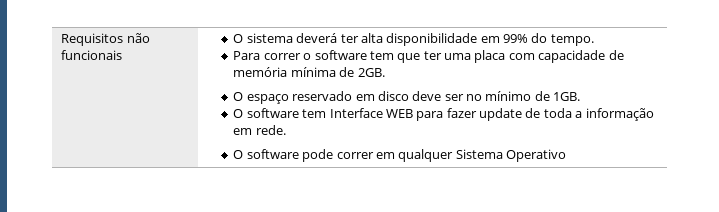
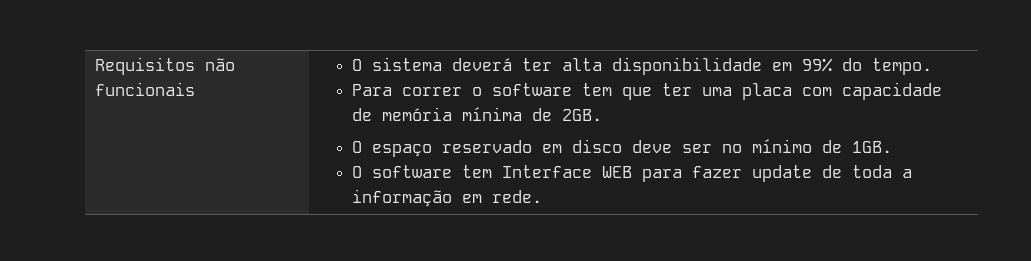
[233,149,567,162] // O software pode correr em qualquer Sistema Operativo -> (542, 196) none

